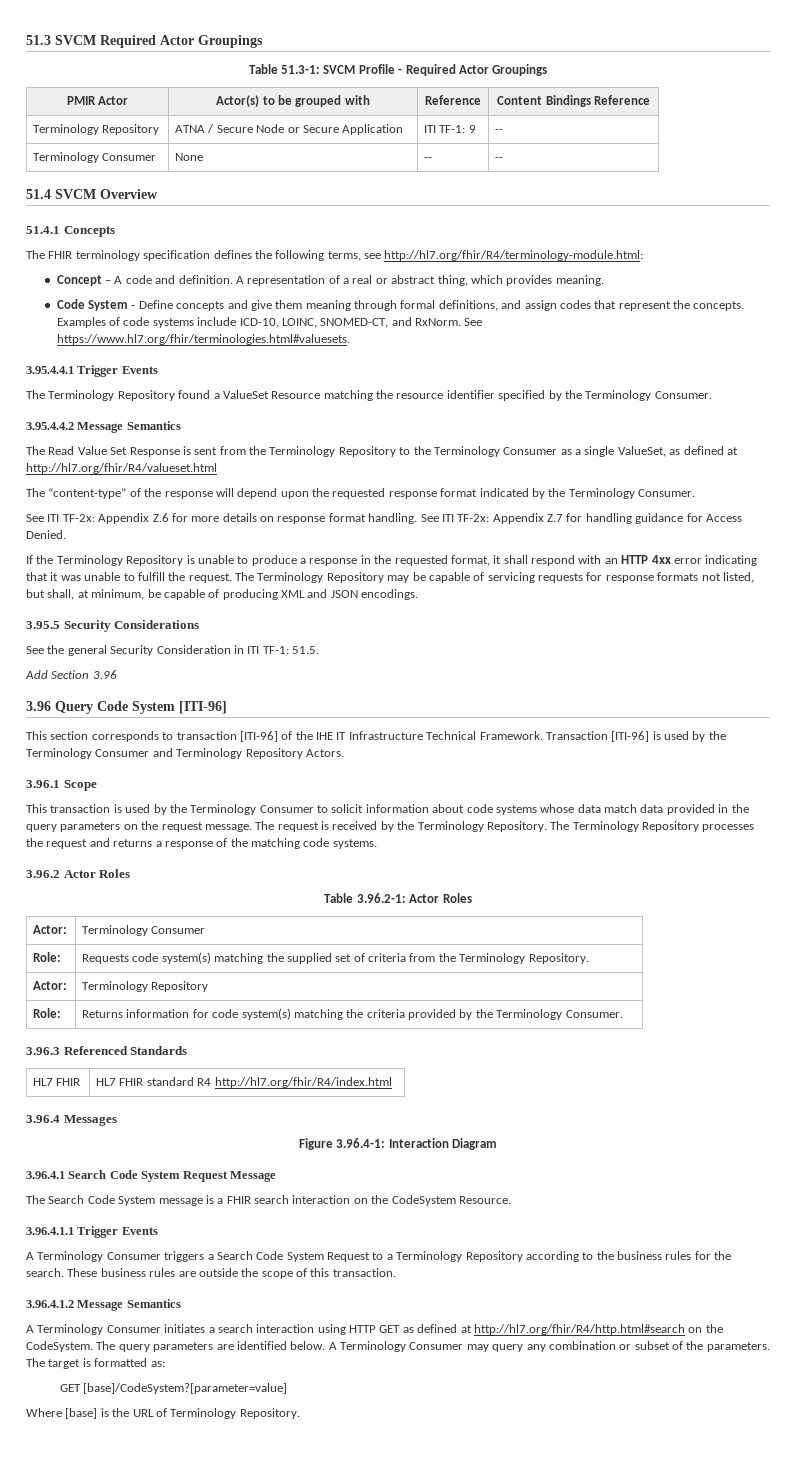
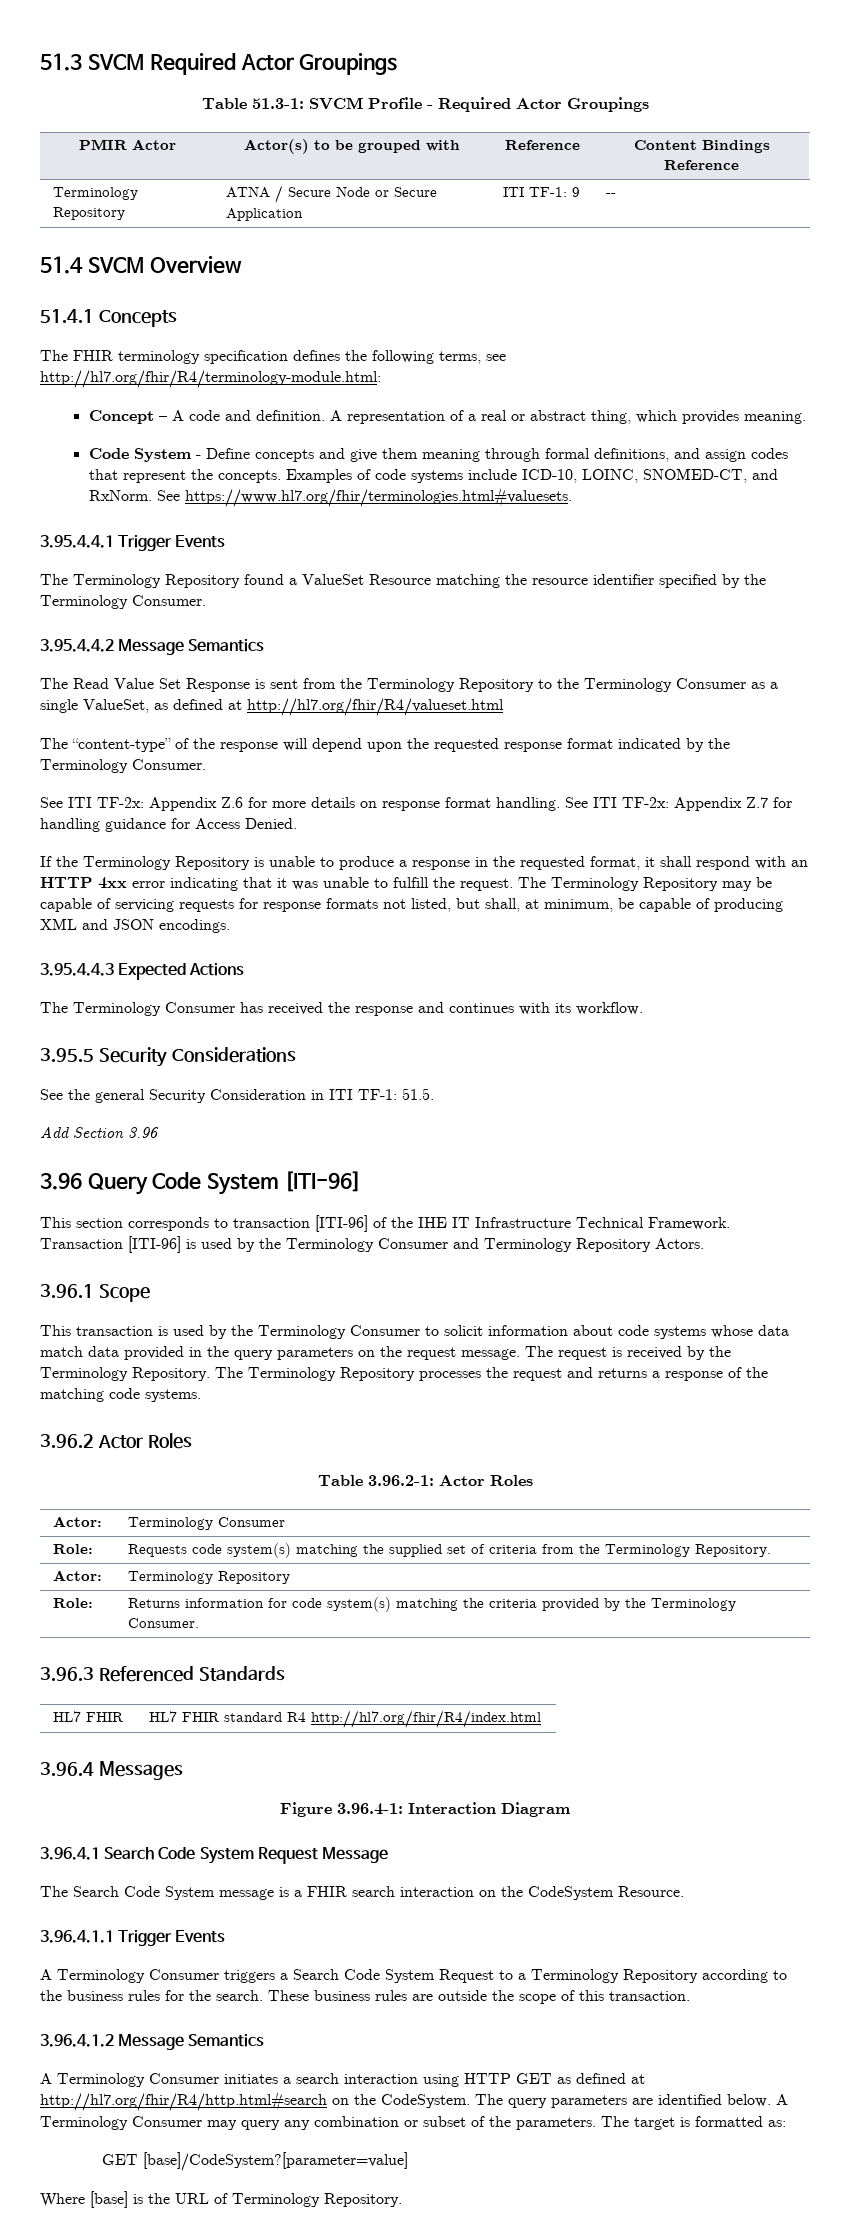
[33,152,157,163] [175,153,204,161] [424,157,433,161] [495,157,504,161] // Terminology Consumer | None | -- | -- -> (616, 195) none
(419, 594) none -> [40,963,245,980] [40,1002,643,1016] // 3.95.4.4.3 Expected Actions // The Terminology Consumer has received the response and continues with its workflow.

